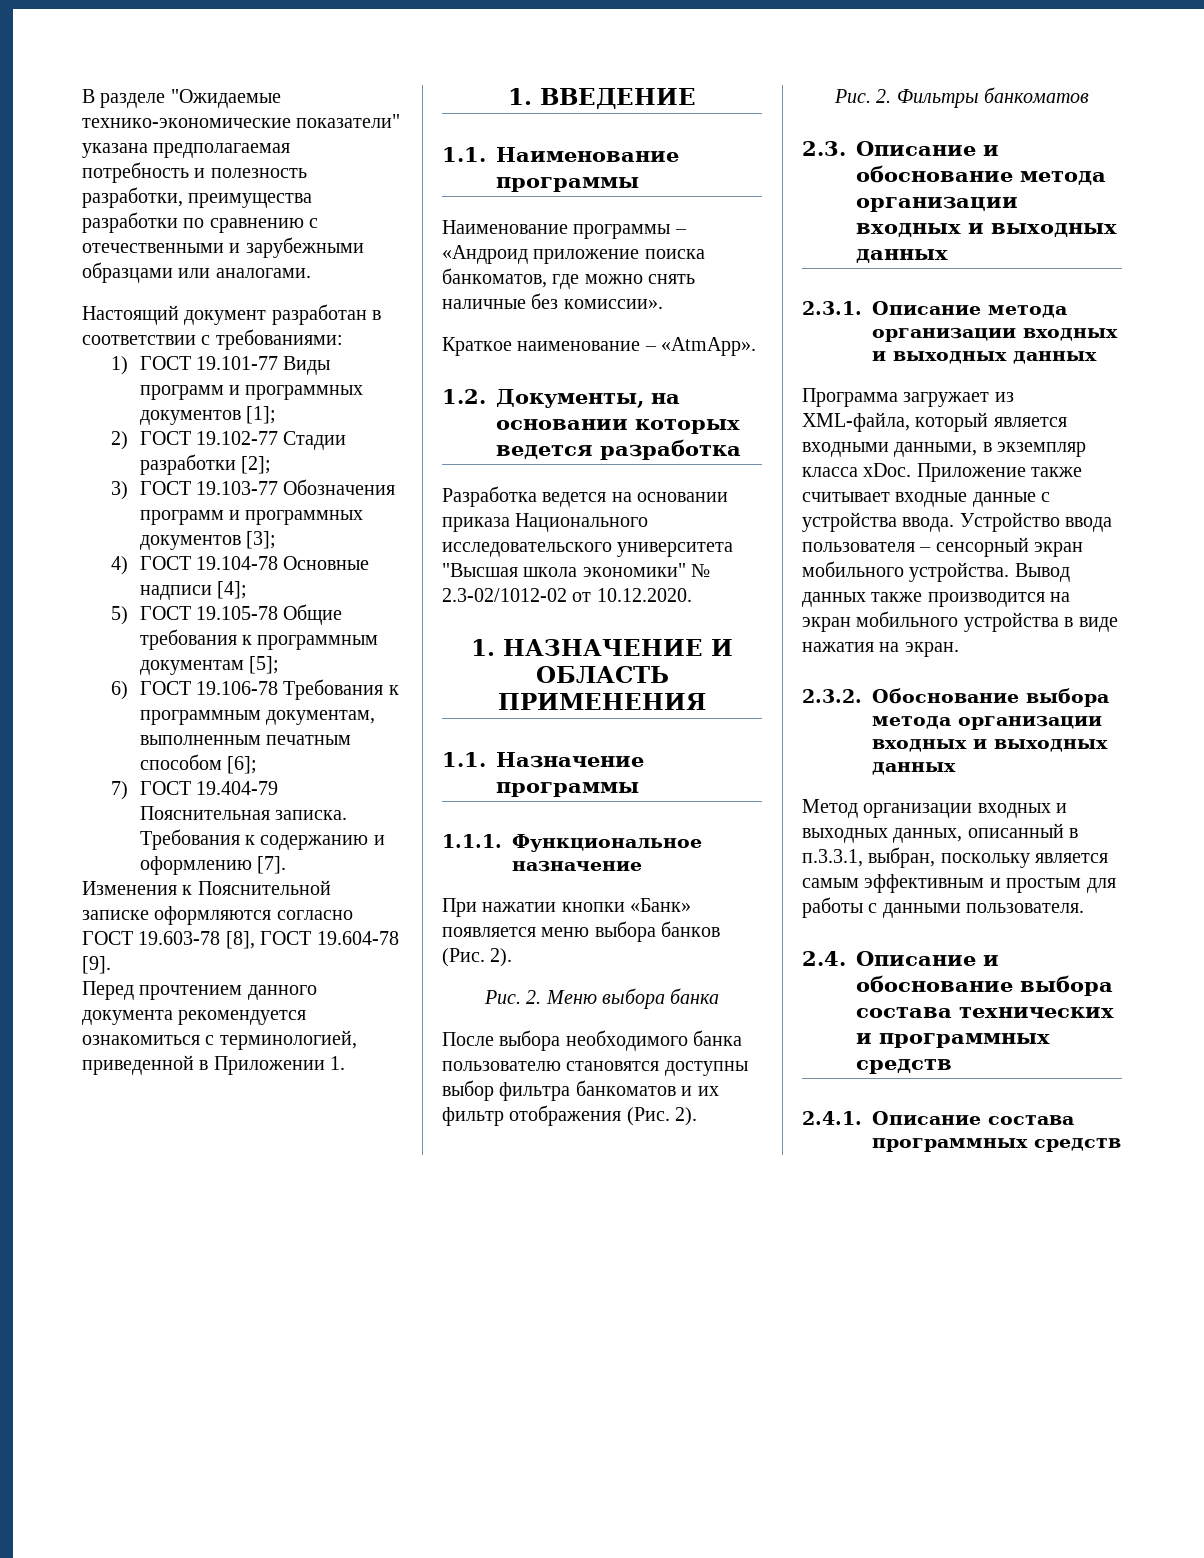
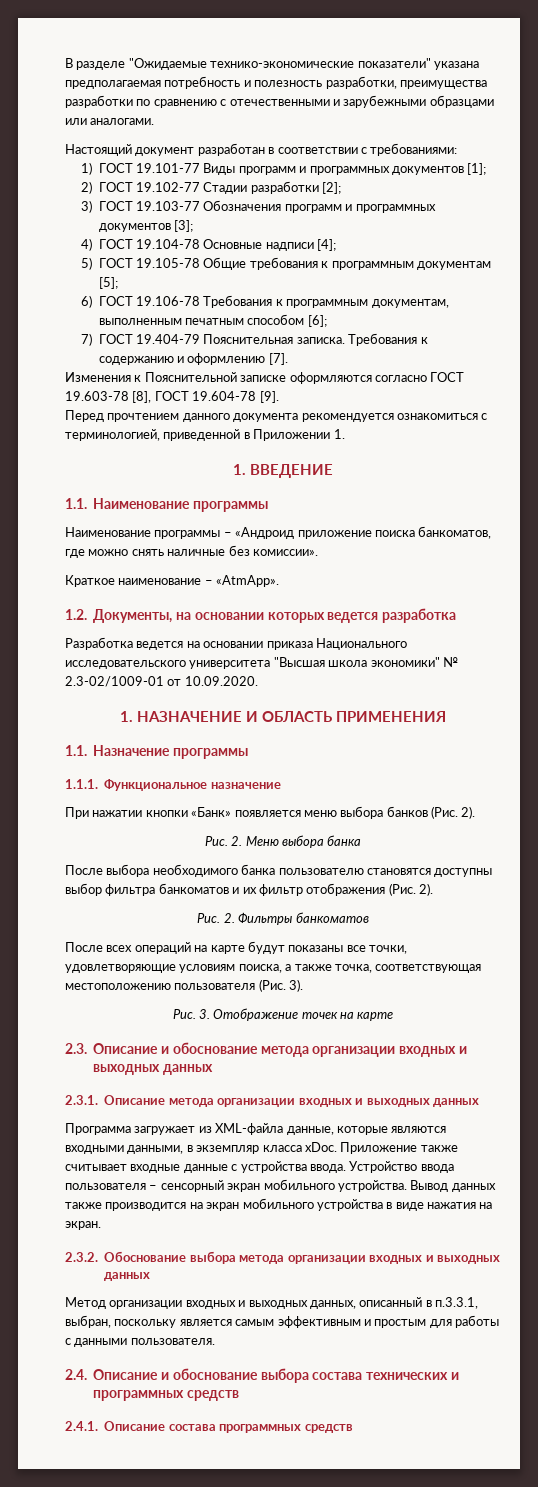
[442,588,692,602] 2.3-02/1012-02 от 10.12.2020. -> [65,676,258,687] 2.3-02/1009-01 от 10.09.2020.
(1090, 95) none -> [65,941,407,954] [65,964,482,973] [65,979,304,992] [172,1008,394,1021] // После всех операций на карте будут показаны все точки, удовлетворяющие условиям поиска, а также точка, соответствующая местоположению пользователя (Рис. 3). // Рис. 3. Отображение точек на карте
[802,412,1067,432] XML-файла, который является -> [215,1123,447,1135] XML-файла данные, которые являются

